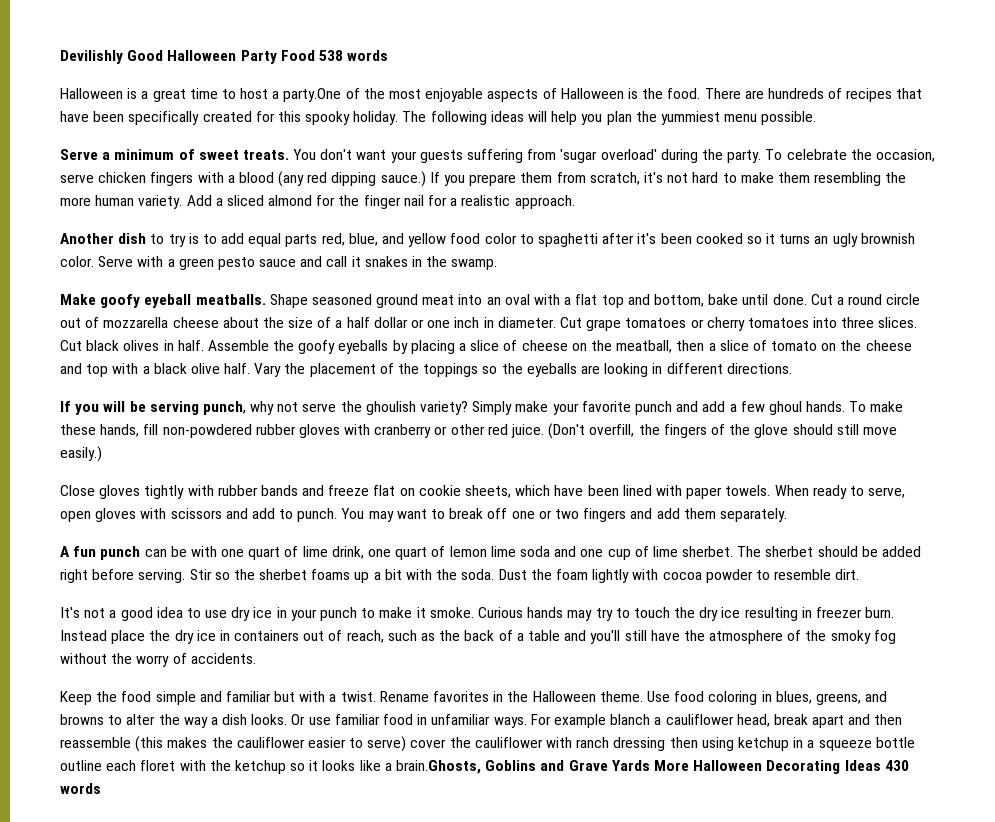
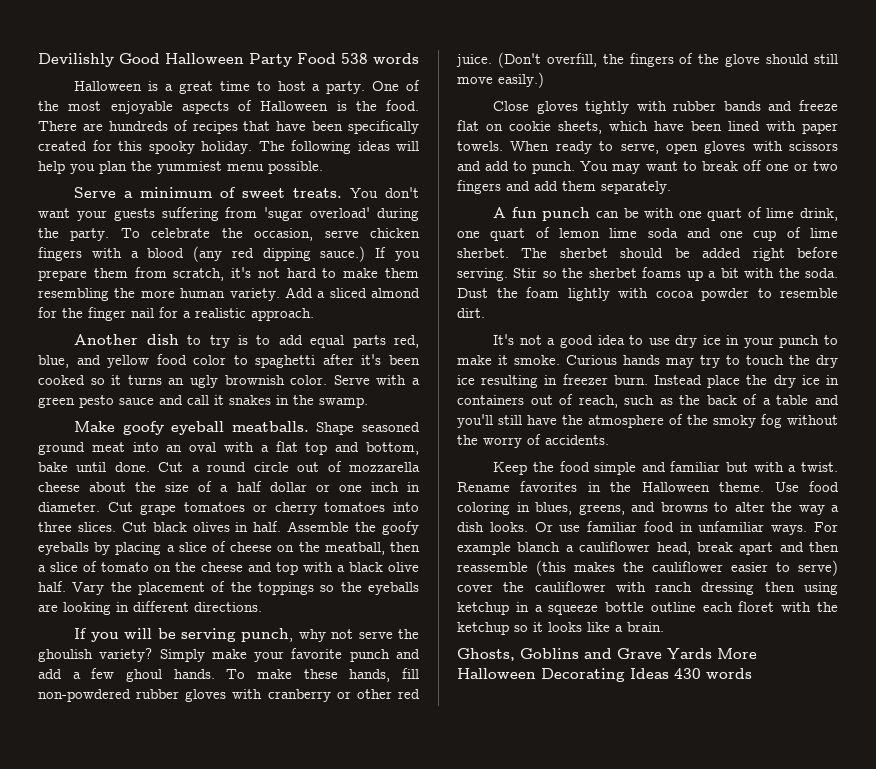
[283,88,342,102] party.One -> [326,81,400,94] party. One
[396,760,482,774] brain.Ghosts, -> [627,622,664,632] [457,648,515,661] brain. // Ghosts,

